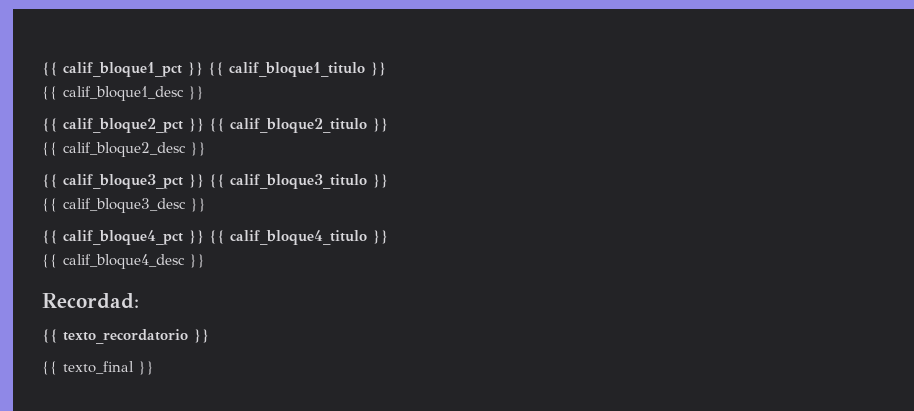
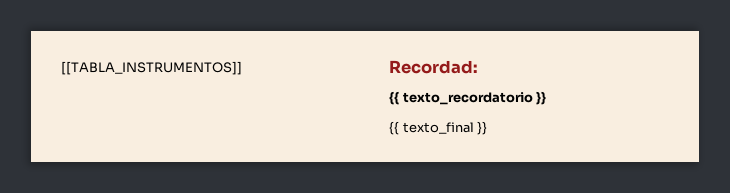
[42,62,386,77] [42,86,204,101] [42,118,388,133] [42,142,206,157] [42,174,388,189] [42,198,206,213] [42,230,388,245] [42,254,205,269] {{ calif_bloque1_pct }} {{ calif_bloque1_titulo }} // {{ calif_bloque1_desc }} // {{ calif_bloque2_pct }} {{ calif_bloque2_titulo }} // {{ calif_bloque2_desc }} // {{ calif_bloque3_pct }} {{ calif_bloque3_titulo }} // {{ calif_bloque3_desc }} // {{ calif_bloque4_pct }} {{ calif_bloque4_titulo }} // {{ calif_bloque4_desc }} -> [61,61,242,75] [[TABLA_INSTRUMENTOS]]

